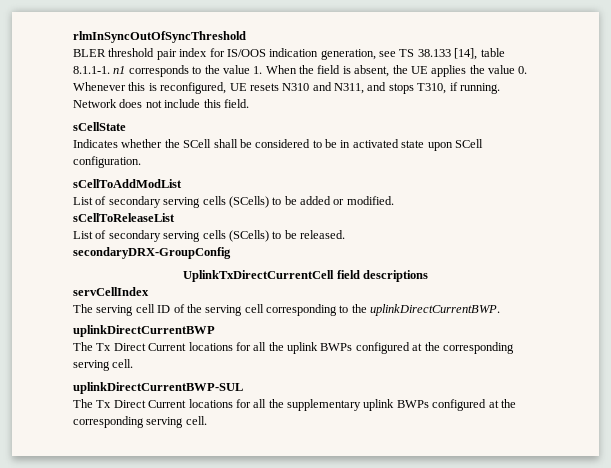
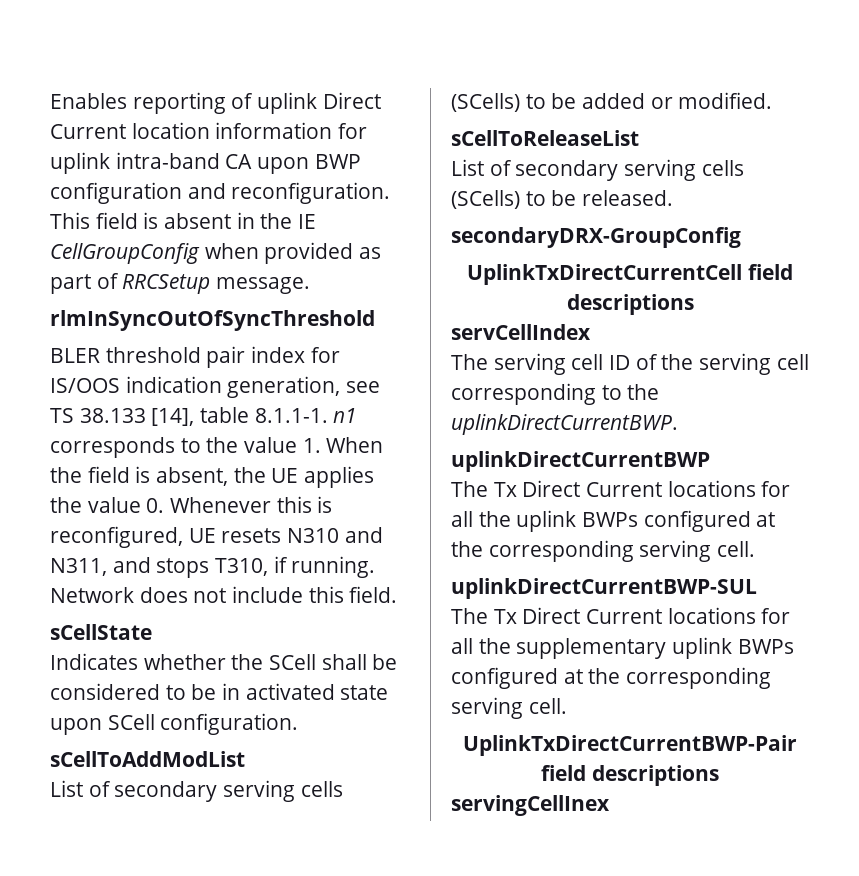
(73, 37) none -> [50,92,381,114] [50,122,368,139] [50,152,361,174] [50,182,391,204] [50,212,317,229] [50,242,382,264] [50,273,311,294] Enables reporting of uplink Direct Current location information for uplink intra-band CA upon BWP configuration and reconfiguration. This field is absent in the IE CellGroupConfig when provided as part of RRCSetup message. //
(207, 420) none -> [463,735,797,756] [541,765,719,786] [451,795,610,816] // UplinkTxDirectCurrentBWP-Pair field descriptions // servingCellInex

